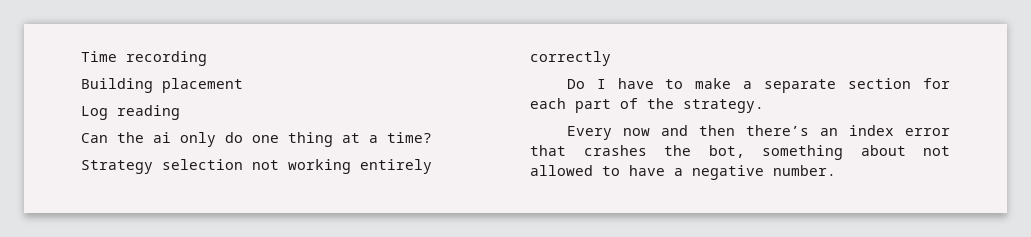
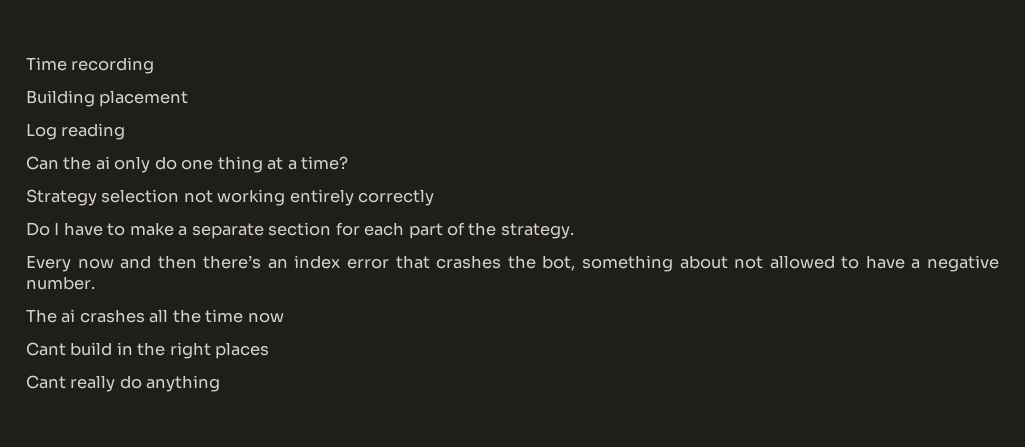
(836, 170) none -> [26,309,284,323] [26,342,270,359] [26,375,221,392] // The ai crashes all the time now // Cant build in the right places // Cant really do anything

